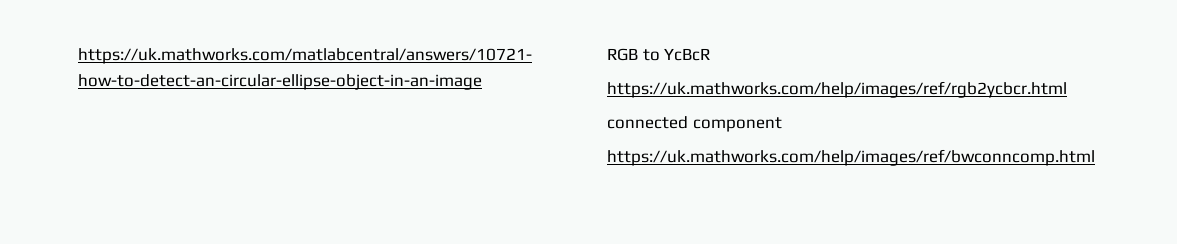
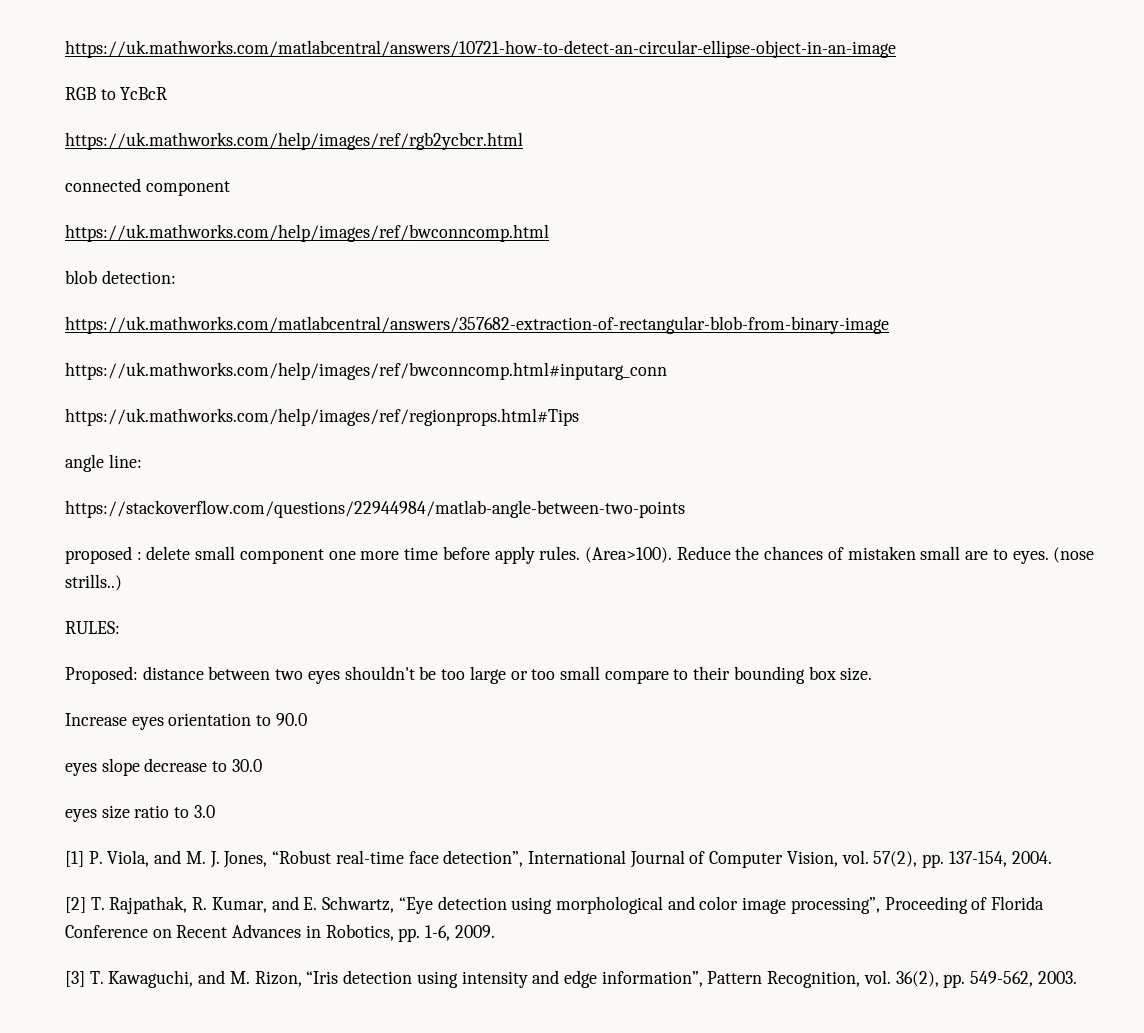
(1095, 157) none -> [65,270,176,284] [65,316,889,334] [65,362,667,380] [65,408,579,426] [65,454,142,472] [65,500,685,518] [65,546,1095,564] [65,574,122,591] [65,621,120,634] [65,666,873,684] [65,713,307,730] [65,758,262,776] [65,805,215,822] [65,850,1052,868] [65,896,1045,914] [65,924,495,942] [65,970,1077,988] // blob detection: // https://uk.mathworks.com/matlabcentral/answers/357682-extraction-of-rectangular-blob-from-binary-image // https://uk.mathworks.com/help/images/ref/bwconncomp.html#inputarg_conn // https://uk.mathworks.com/help/images/ref/regionprops.html#Tips // angle line: // https://stackoverflow.com/questions/22944984/matlab-angle-between-two-points // proposed : delete small component one more time before apply rules. (Area>100). Reduce the chances of mistaken small are to eyes. (nose strills..) // RULES: // Proposed: distance between two eyes shouldn't be too large or too small compare to their bounding box size. // Increase eyes orientation to 90.0 // eyes slope decrease to 30.0 // eyes size ratio to 3.0 // [1] P. Viola, and M. J. Jones, “Robust real-time face detection”, International Journal of Computer Vision, vol. 57(2), pp. 137-154, 2004. // [2] T. Rajpathak, R. Kumar, and E. Schwartz, “Eye detection using morphological and color image processing”, Proceeding of Florida Conference on Recent Advances in Robotics, pp. 1-6, 2009. // [3] T. Kawaguchi, and M. Rizon, “Iris detection using intensity and edge information”, Pattern Recognition, vol. 36(2), pp. 549-562, 2003.

